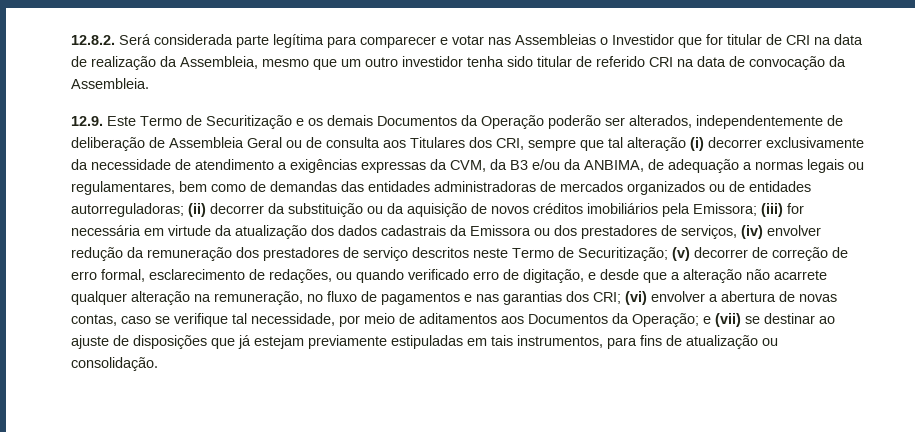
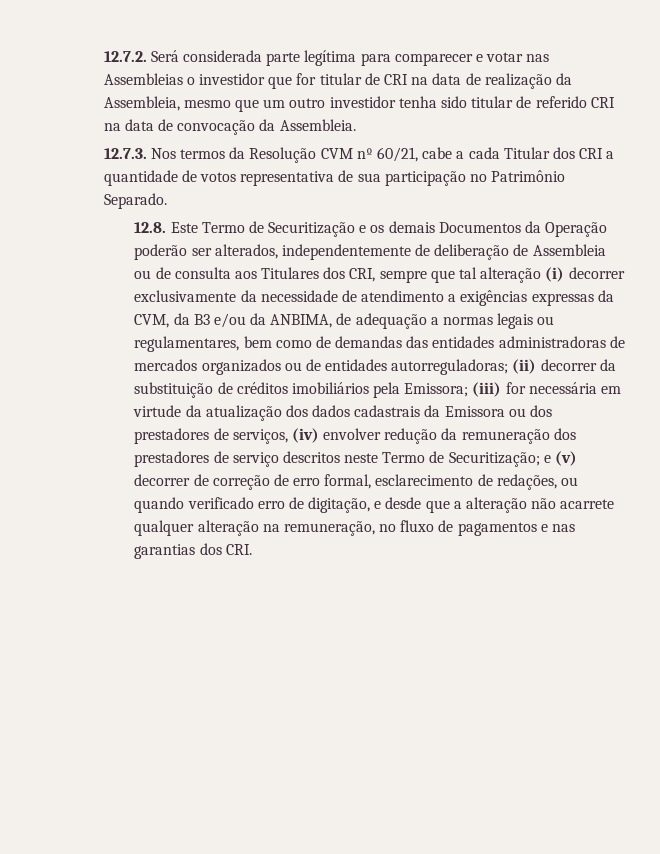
[71,35,116,45] 12.8.2. -> [103,51,147,62] 12.7.2.
[612,34,675,45] Investidor -> [199,73,266,85] investidor
[71,116,104,126] 12.9. -> [103,147,615,163] [103,170,566,186] [103,193,167,209] [134,222,167,233] 12.7.3. Nos termos da Resolução CVM nº 60/21, cabe a cada Titular dos CRI a quantidade de votos representativa de sua participação no Patrimônio Separado. // 12.8.
[247,137,283,148] Geral -> (606, 250) none
[367,203,530,217] ou da aquisição de novos -> [217,382,233,394] de
(669, 254) none -> [543,455,551,463] e
[593,291,838,305] [71,313,836,327] [71,335,779,349] [71,357,159,371] CRI; (vi) envolver a abertura de novas contas, caso se verifique tal necessidade, por meio de aditamentos aos Documentos da Operação; e (vii) se destinar ao ajuste de disposições que já estejam previamente estipuladas em tais instrumentos, para fins de atualização ou consolidação. -> [225,544,252,555] CRI.

